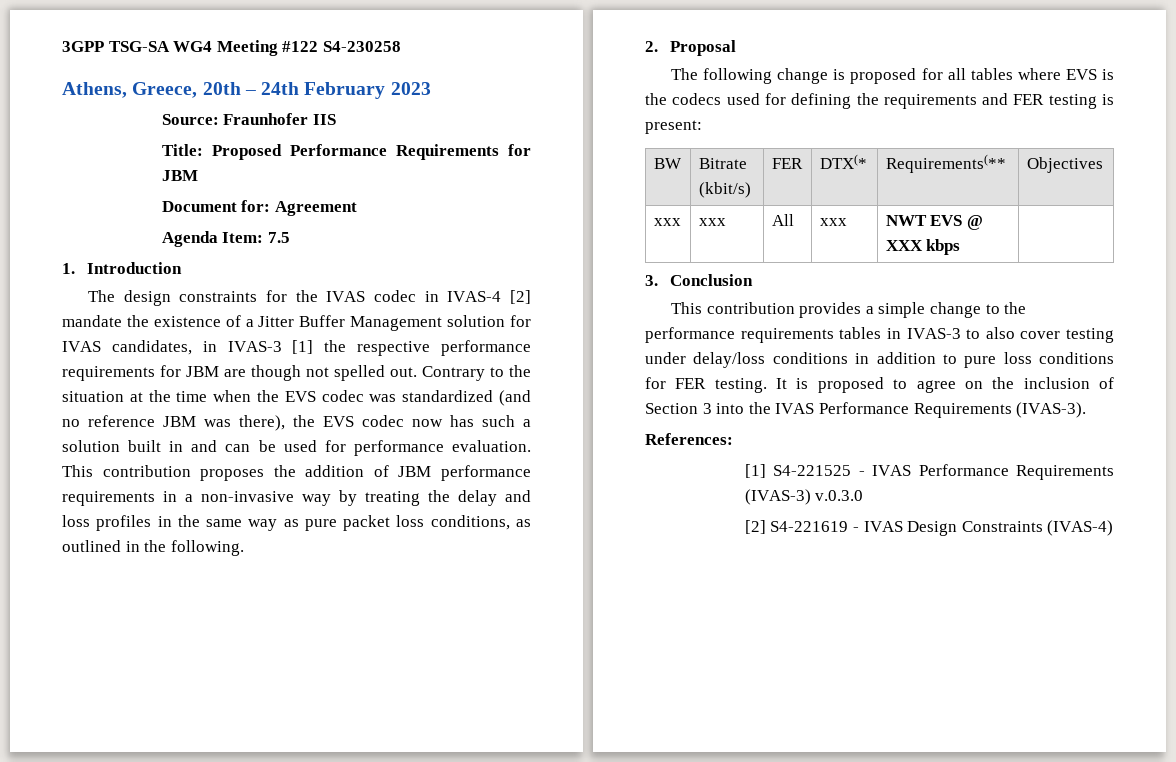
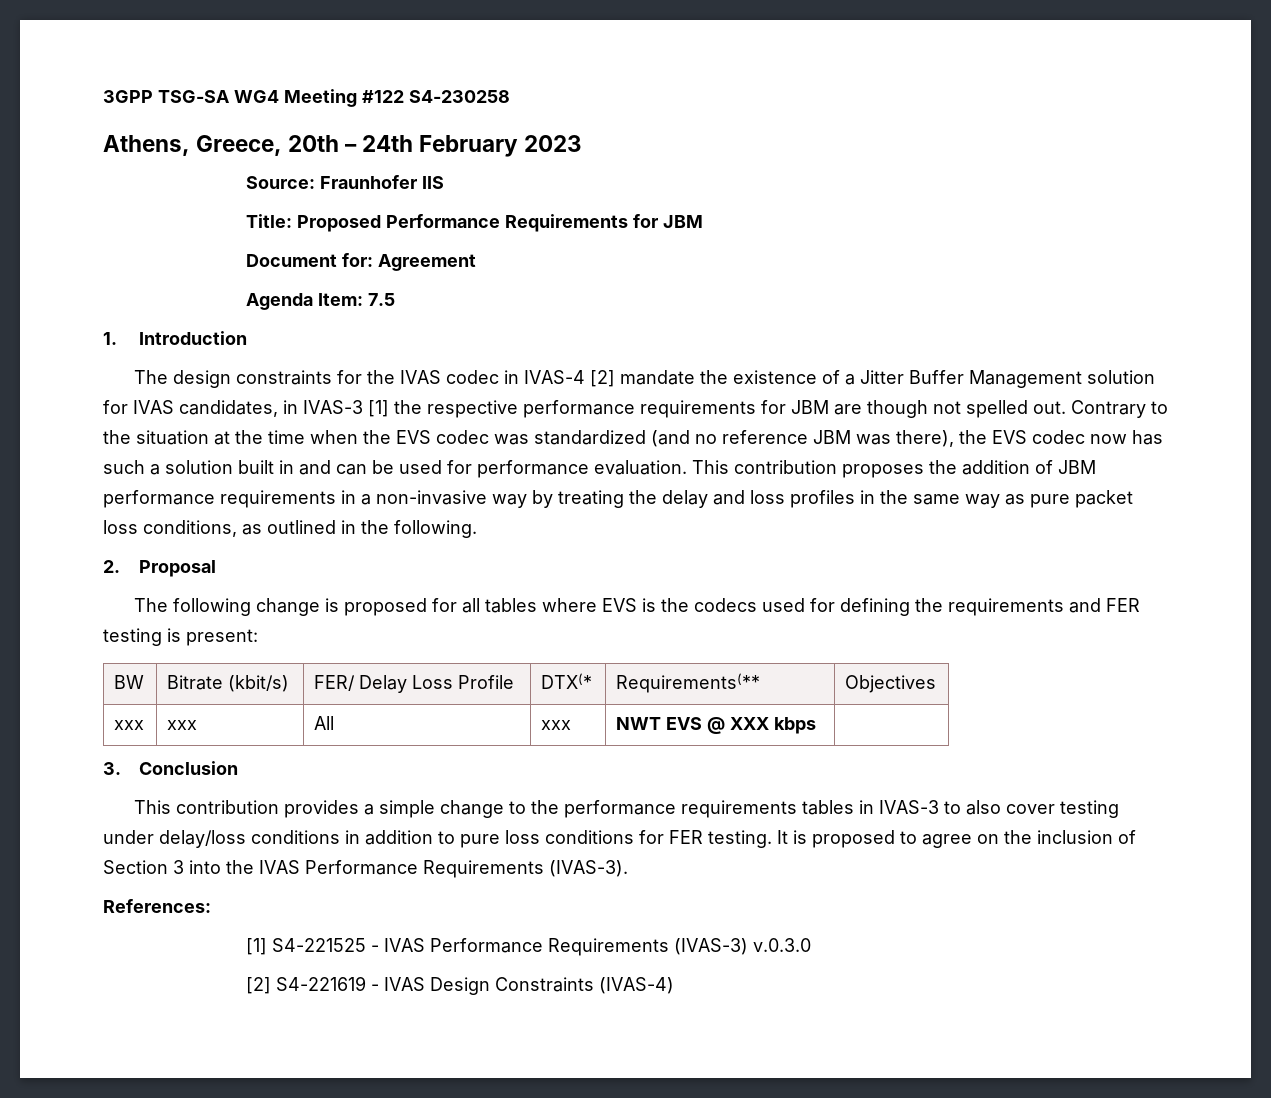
[771,158,803,169] FER -> [314,675,515,693] FER/ Delay Loss Profile

